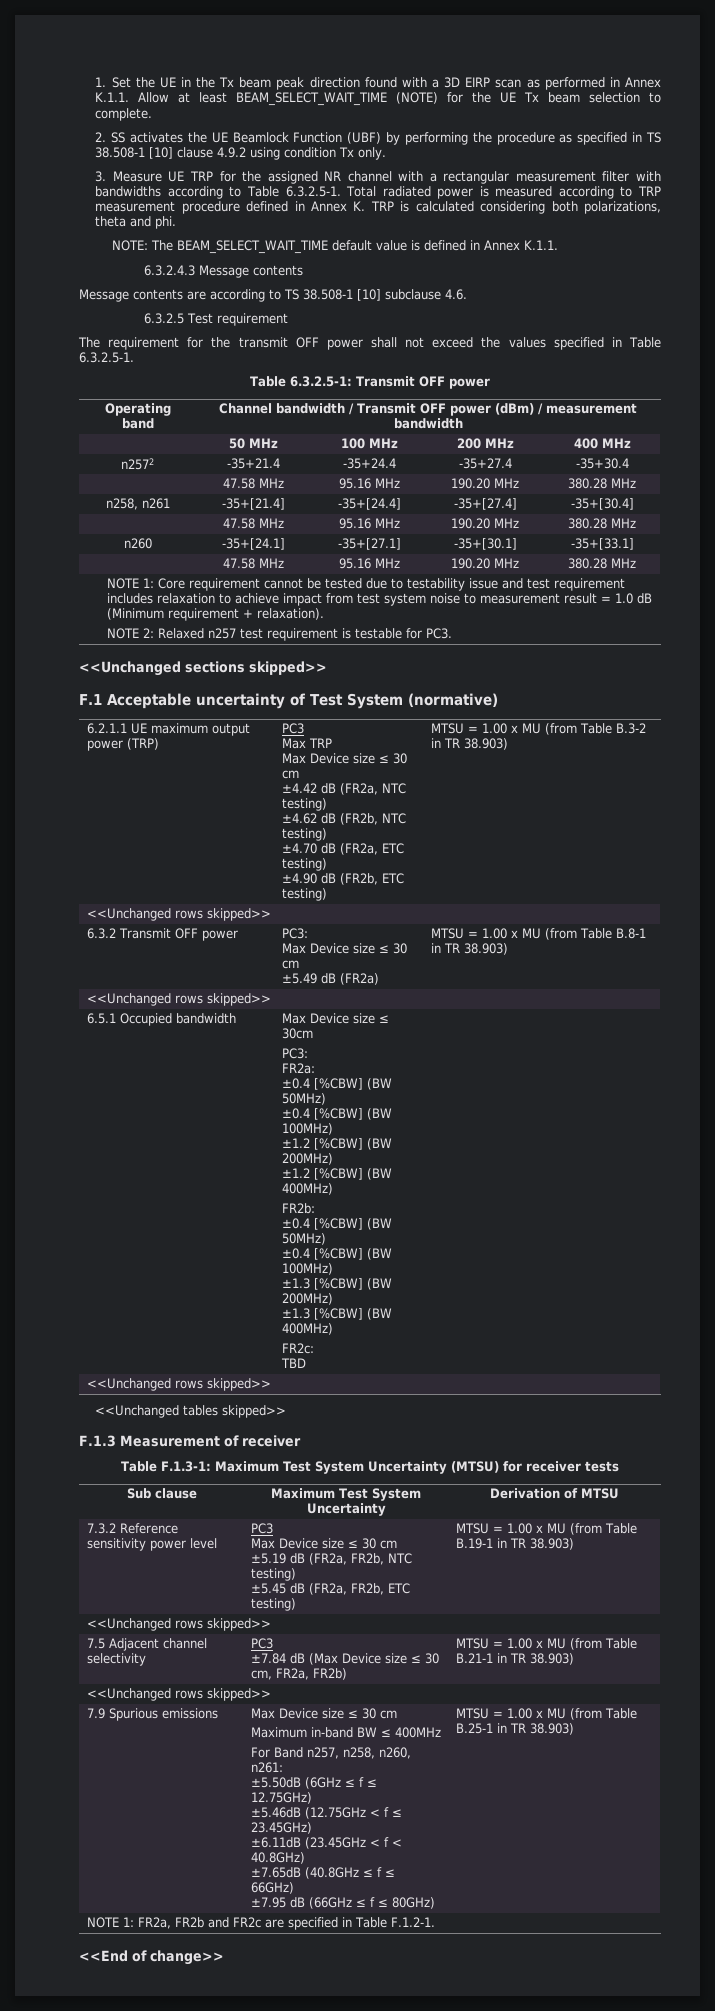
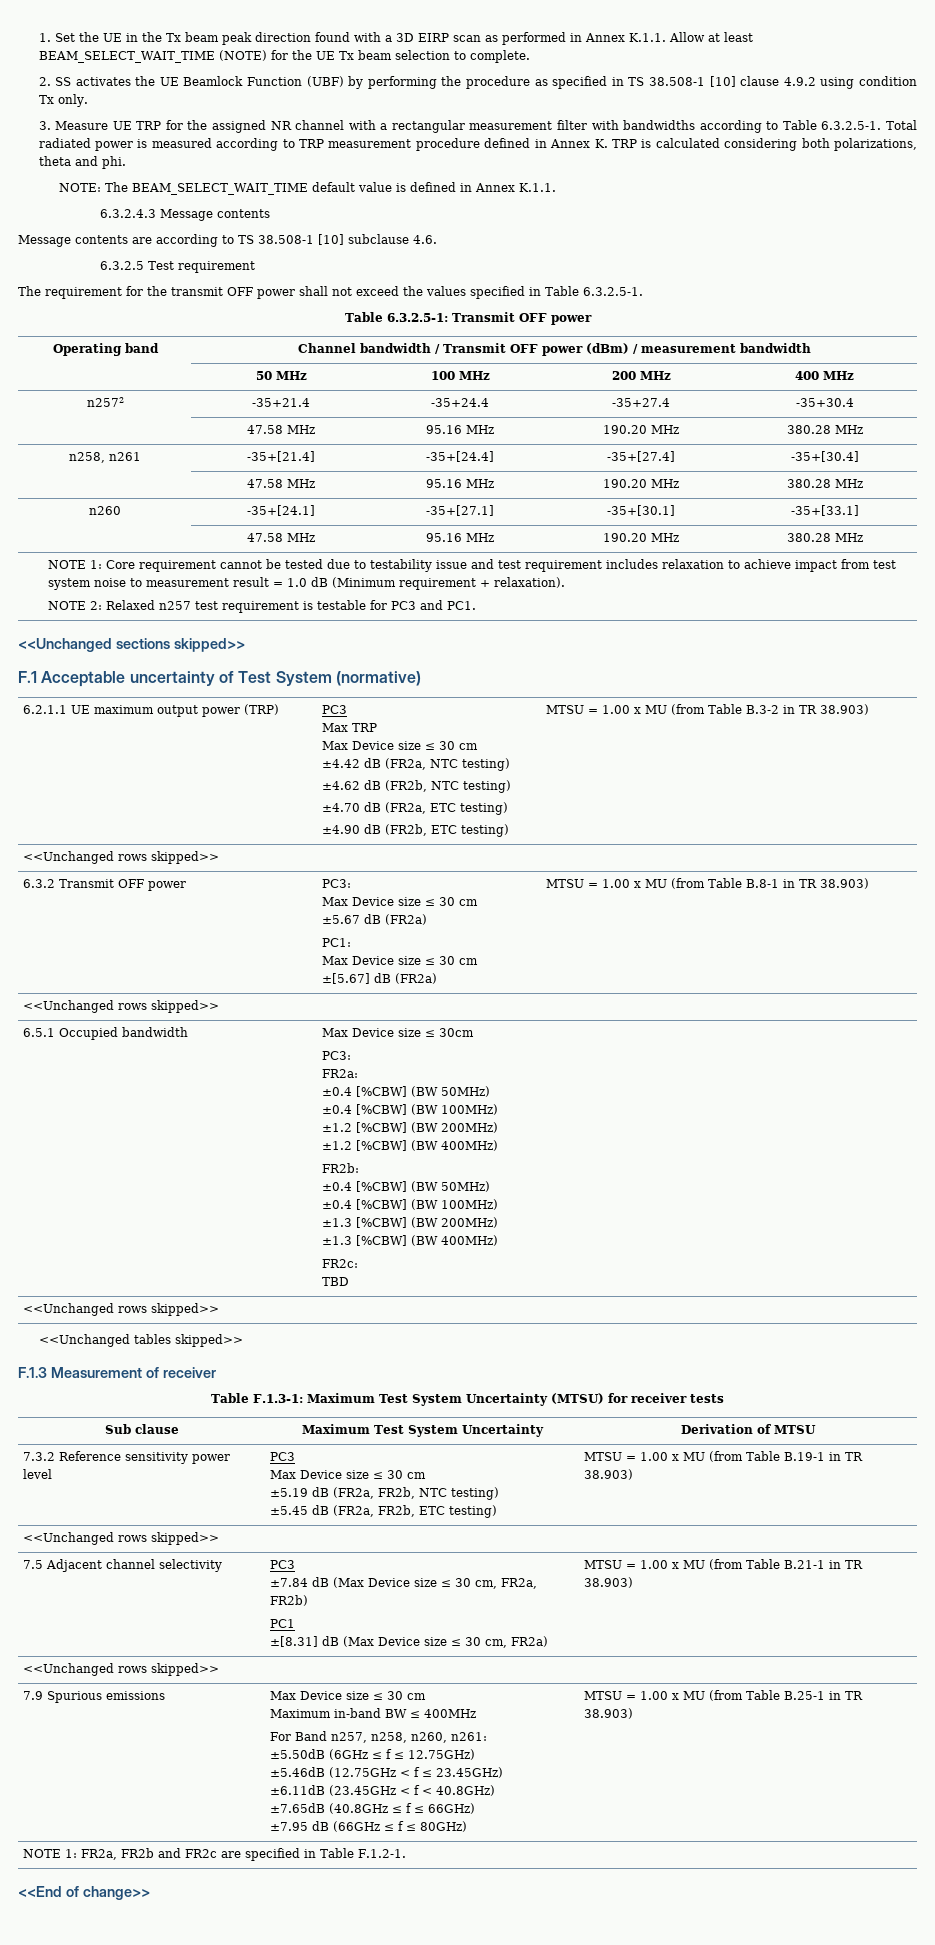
[425,628,452,639] PC3. -> [390,600,476,610] PC3 and PC1.
[281,973,317,984] ±5.49 -> [322,914,428,925] [322,938,352,947] [322,956,479,965] [322,973,371,984] ±5.67 dB (FR2a) // PC1: // Max Device size ≤ 30 cm // ±[5.67]
(347, 1674) none -> [270,1619,296,1628] [270,1636,549,1648] // PC1 // ±[8.31] dB (Max Device size ≤ 30 cm, FR2a)

